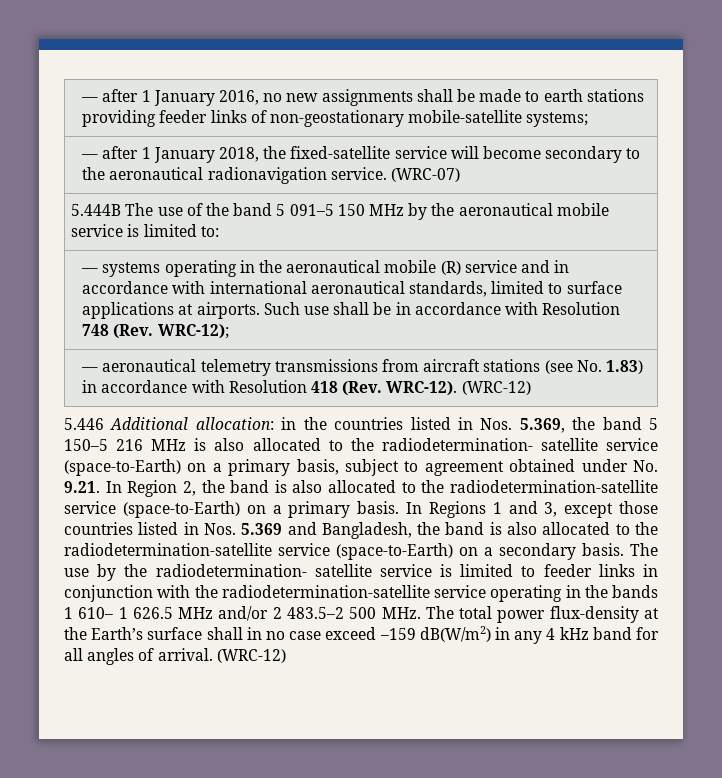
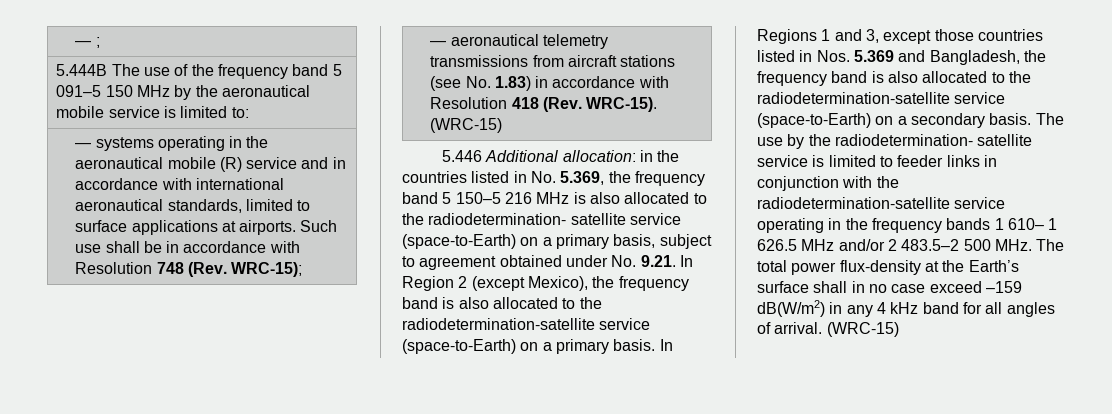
[81,89,644,106] [82,110,589,127] [81,146,641,163] [82,167,461,184] — after 1 January 2016, no new assignments shall be made to earth stations providing feeder links of non-geostationary mobile-satellite systems; // — after 1 January 2018, the fixed-satellite service will become secondary to the aeronautical radionavigation service. (WRC-07) -> [75,37,100,48] — ;
(230, 209) none -> [217,64,288,79] frequency
[157,324,229,339] WRC-12); -> [231,262,303,277] WRC-15);
[386,381,531,396] WRC-12). (WRC-12) -> [586,97,658,112] [430,118,503,133] WRC-15). (WRC-15)
[480,418,513,430] Nos. -> [530,171,556,183] No.
(596, 423) none -> [634,171,705,186] frequency
[182,480,225,496] 2, the -> [458,276,689,291] 2 (except Mexico), the frequency
(441, 528) none -> [757,71,827,86] frequency
(608, 591) none -> [871,218,942,233] frequency
[216,649,286,663] (WRC-12) -> [826,322,899,337] (WRC-15)

